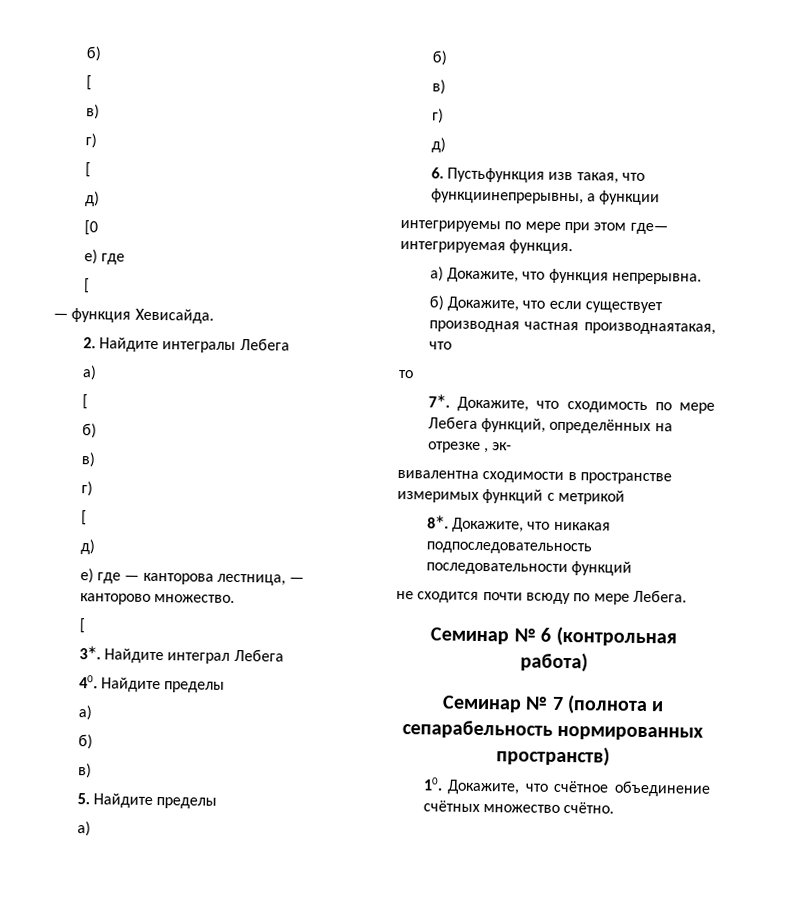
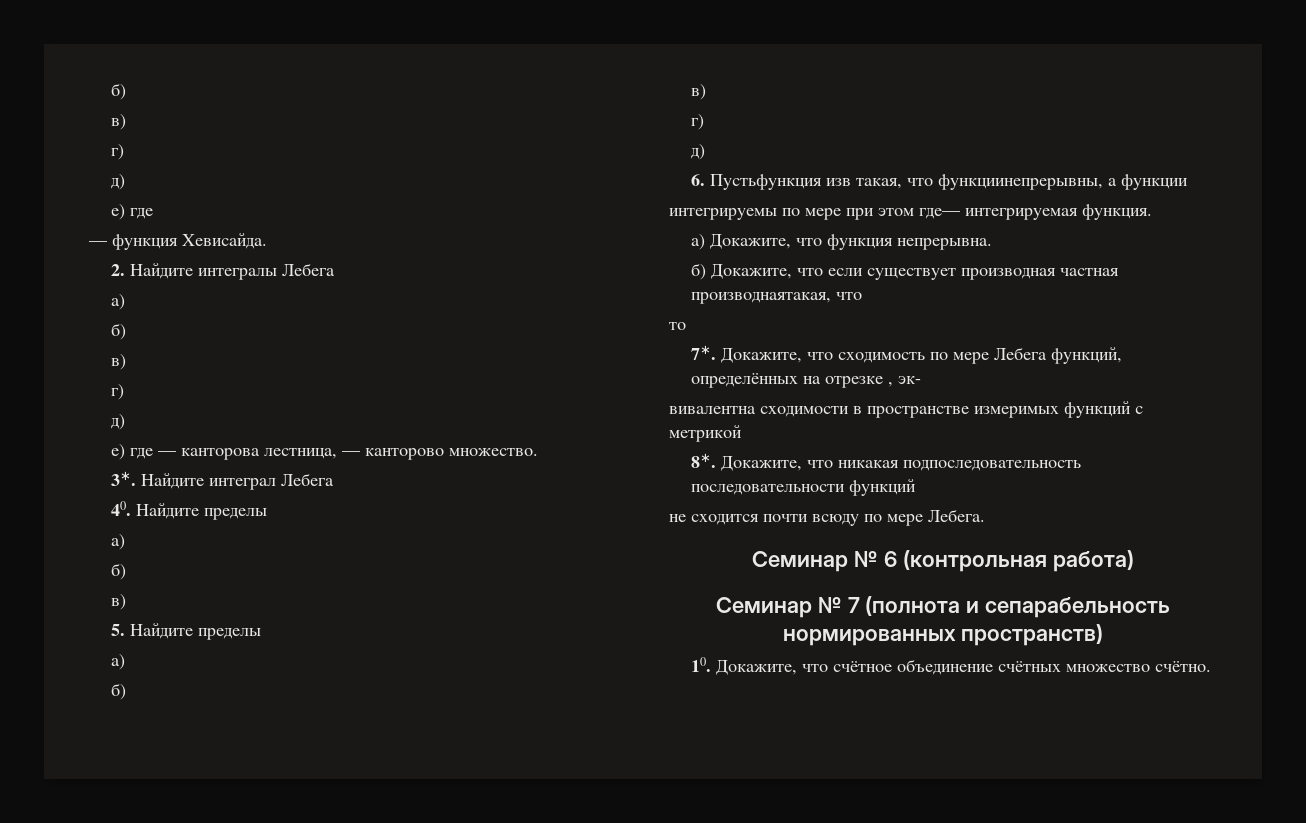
[85,46,101,62] [85,75,92,91] [85,104,100,120] [84,133,97,149] [84,162,91,178] [84,191,100,207] [83,220,98,236] [83,249,126,265] [82,278,90,294] б) // [ // в) // г) // [ // д) // [0 // е) где // [ -> [110,83,126,100] [110,114,126,130] [110,144,124,160] [110,174,125,190] [110,204,153,220] б) // в) // г) // д) // е) где
[81,394,88,410] [81,423,97,439] [80,452,96,468] [80,481,93,497] [80,510,87,526] // [ // б) // в) // г) // [ -> [110,323,126,340] [110,354,126,370] [110,384,124,400] // б) // в) // г)
[78,618,85,634] // [ -> (538, 452) none

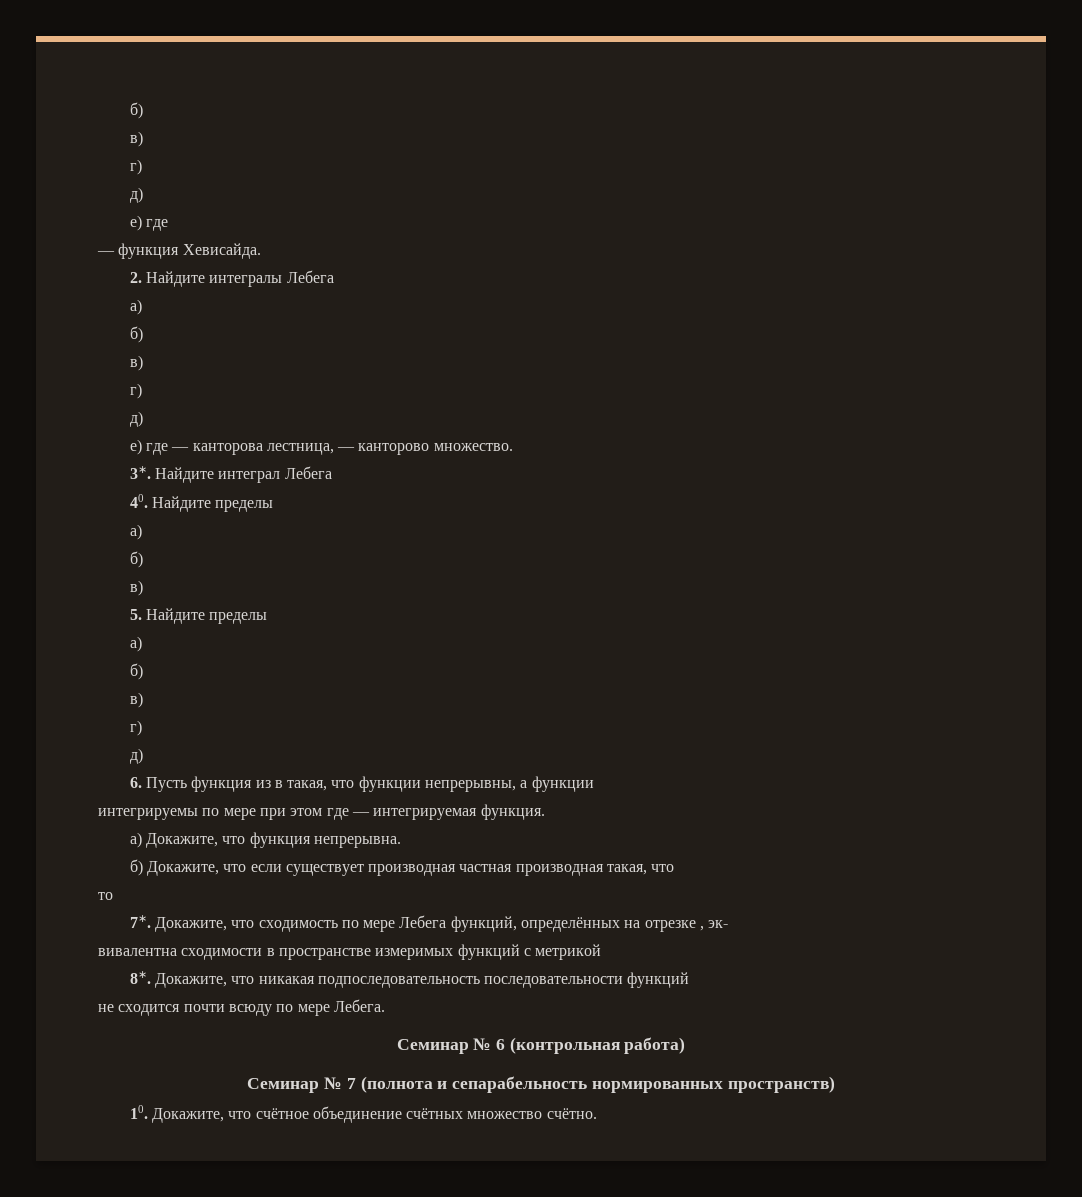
[709,174,1103,190] Пустьфункция изв такая, что функциинепрерывны, -> [145,776,517,792] Пусть функция из в такая, что функции непрерывны,
[919,208,960,219] где— -> [326,808,370,820] где —
[690,292,831,304] производнаятакая, -> [515,864,648,876] производная такая,

